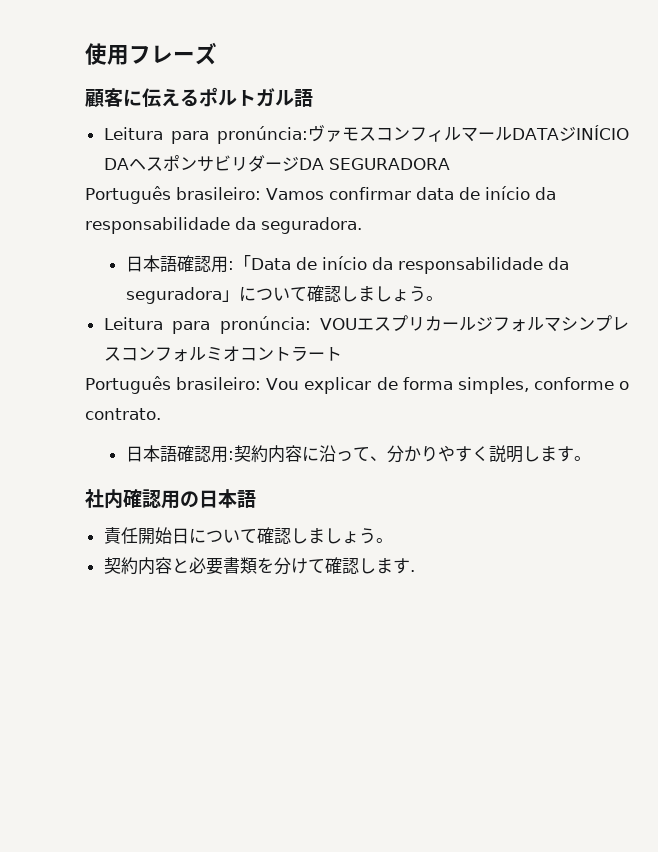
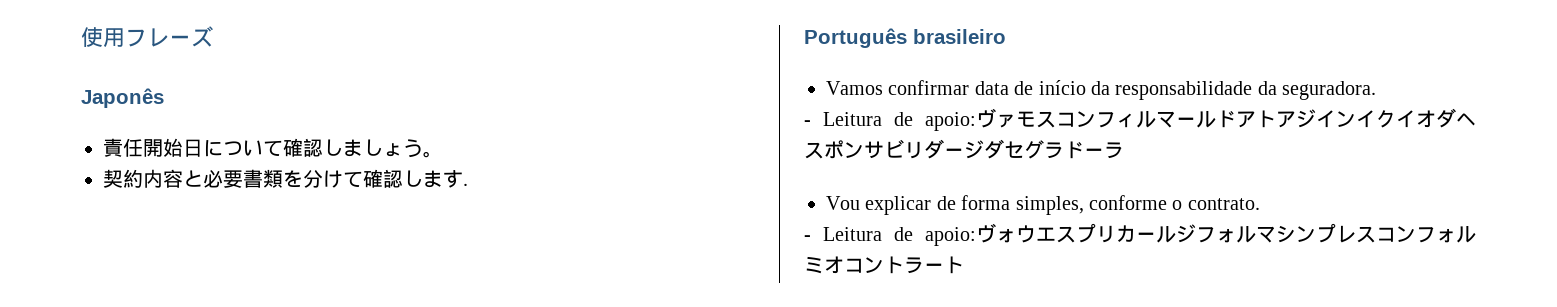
[85,87,313,107] [103,125,629,144] [103,155,450,172] [85,186,556,204] [85,217,362,234] [125,255,569,274] [125,285,443,304] [103,315,629,334] [103,346,342,362] [85,376,629,394] [85,408,161,420] [125,445,591,463] [85,489,256,509] 顧客に伝えるポルトガル語 // Leitura para pronúncia:ヴァモスコンフィルマールDATAジINÍCIO DAヘスポンサビリダージDA SEGURADORA // Português brasileiro: Vamos confirmar data de início da responsabilidade da seguradora. // 日本語確認用:「Data de início da responsabilidade da seguradora」について確認しましょう。 // Leitura para pronúncia: VOUエスプリカールジフォルマシンプレスコンフォルミオコントラート // Português brasileiro: Vou explicar de forma simples, conforme o contrato. // 日本語確認用:契約内容に沿って、分かりやすく説明します。 // 社内確認用の日本語 -> [81,88,164,108] Japonês
(415, 571) none -> [804,28,1006,48] [826,80,1377,100] [804,108,1476,131] [804,139,1124,159] [826,195,1260,215] [804,223,1476,246] [804,256,964,274] // Português brasileiro // Vamos confirmar data de início da responsabilidade da seguradora. // - Leitura de apoio:ヴァモスコンフィルマールドアトアジインイクイオダヘスポンサビリダージダセグラドーラ // Vou explicar de forma simples, conforme o contrato. // - Leitura de apoio:ヴォウエスプリカールジフォルマシンプレスコンフォルミオコントラート

